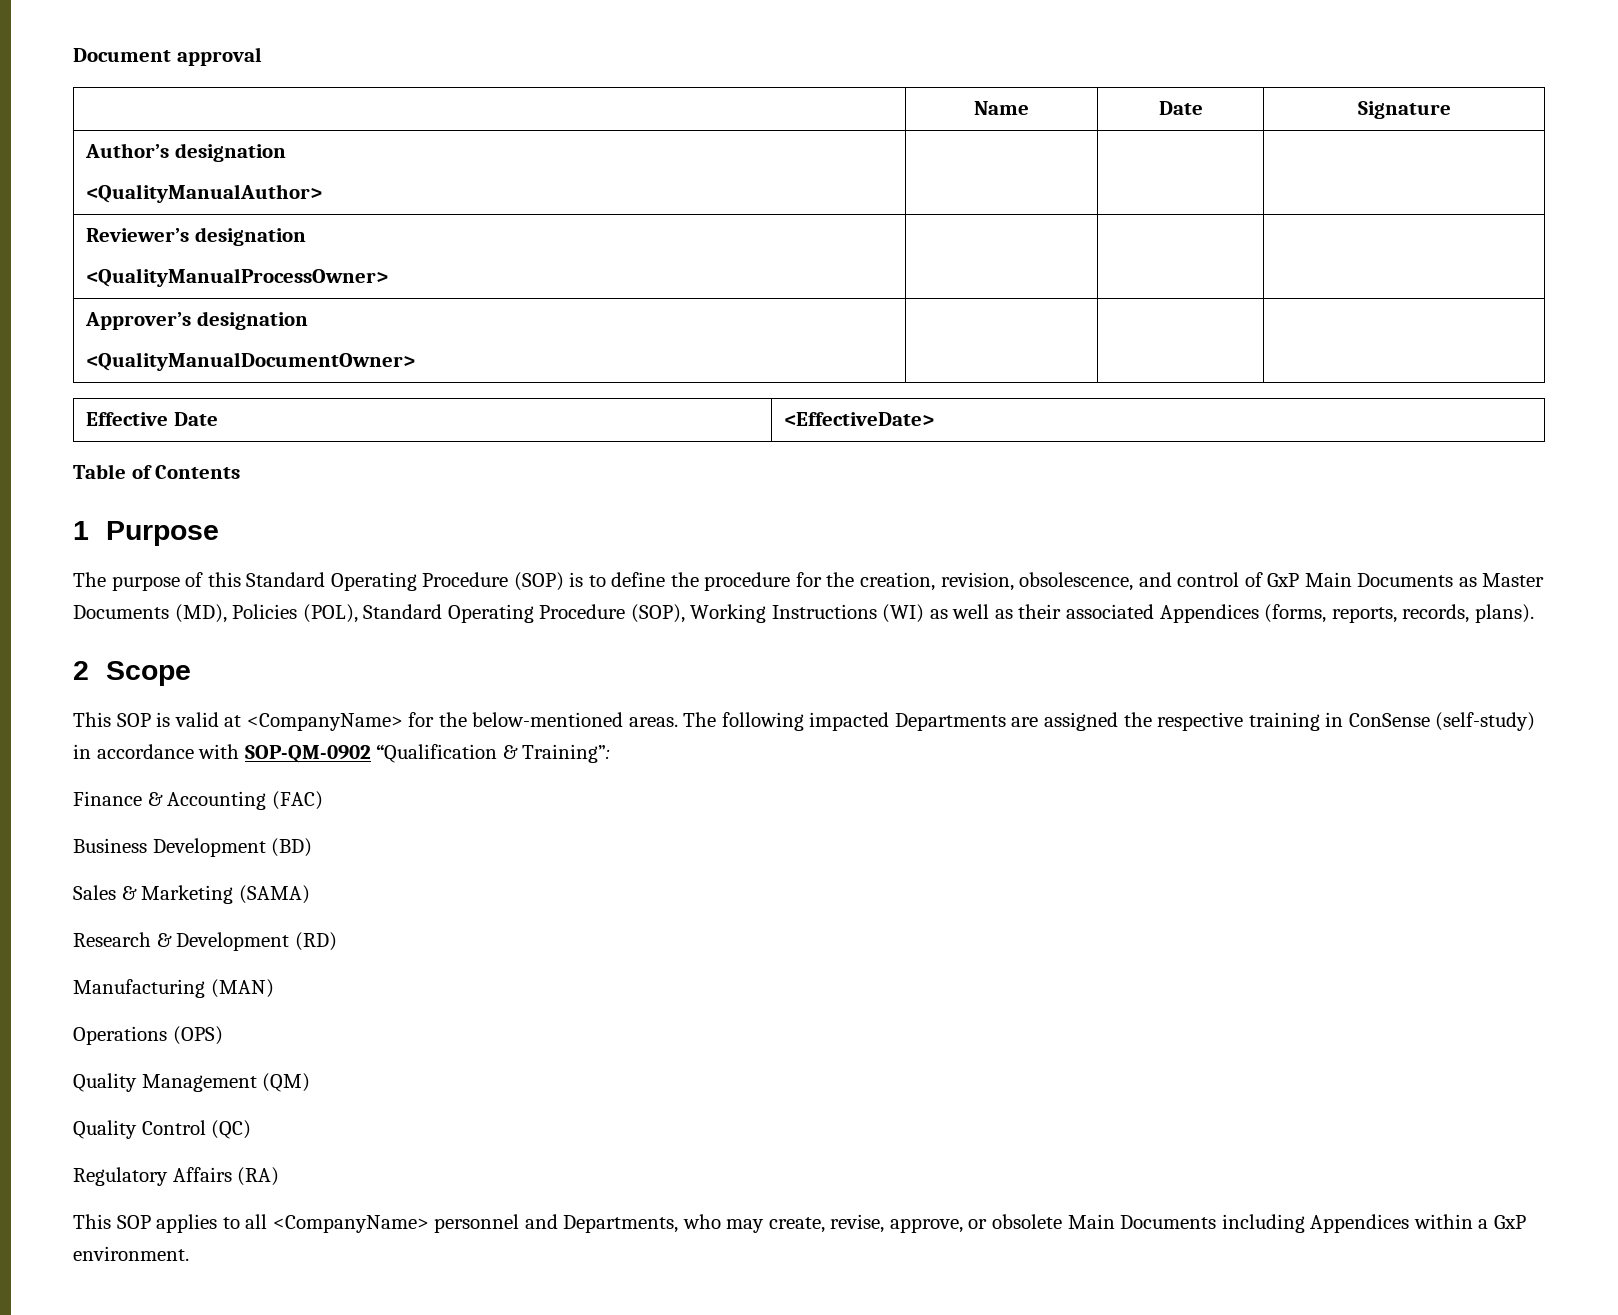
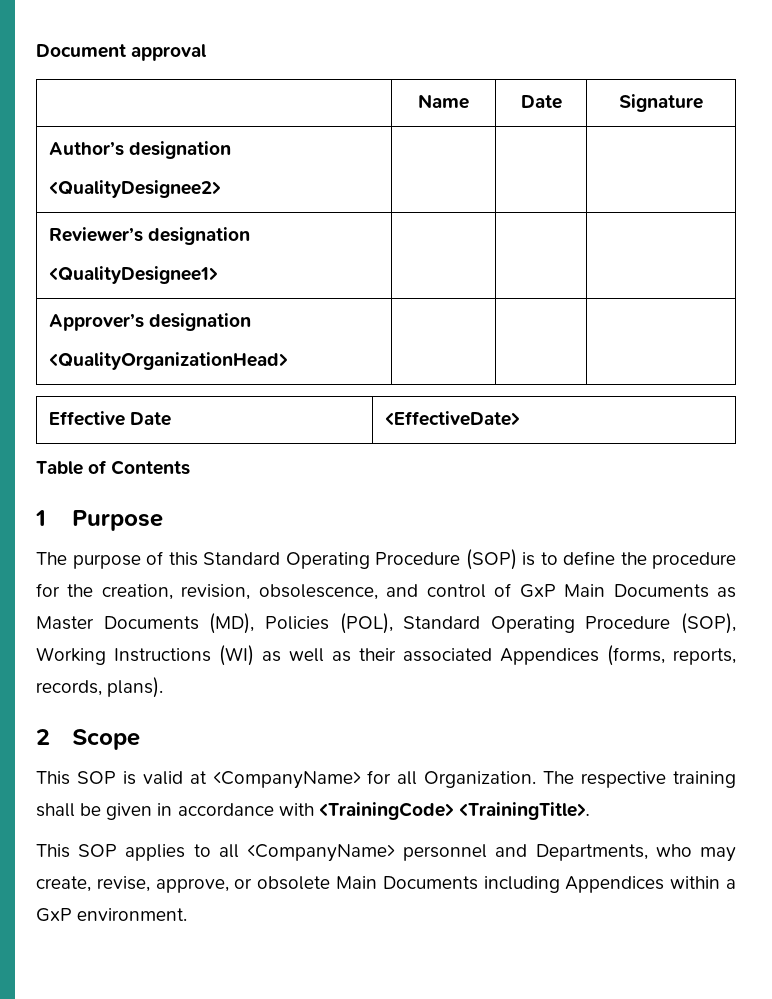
[86,184,323,203] <QualityManualAuthor> -> [48,180,221,198] <QualityDesignee2>
[86,268,389,287] <QualityManualProcessOwner> -> [48,266,218,284] <QualityDesignee1>
[86,352,416,371] <QualityManualDocumentOwner> -> [48,352,288,370] <QualityOrganizationHead>
[438,712,1536,731] [73,744,611,763] [73,791,323,810] [73,838,313,857] [73,885,310,904] [73,932,337,951] [73,979,274,998] [73,1026,223,1045] [73,1073,311,1092] [73,1120,252,1139] [73,1167,280,1186] the below-mentioned areas. The following impacted Departments are assigned the respective training in ConSense (self-study) in accordance with SOP-QM-0902 “Qualification & Training”: // Finance & Accounting (FAC) // Business Development (BD) // Sales & Marketing (SAMA) // Research & Development (RD) // Manufacturing (MAN) // Operations (OPS) // Quality Management (QM) // Quality Control (QC) // Regulatory Affairs (RA) -> [397,771,736,788] [36,802,590,820] all Organization. The respective training shall be given in accordance with <TrainingCode> <TrainingTitle>.

